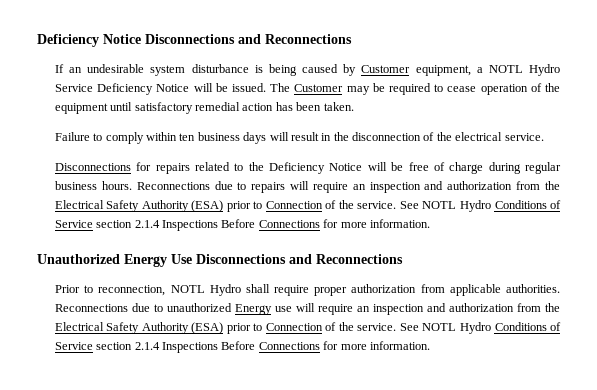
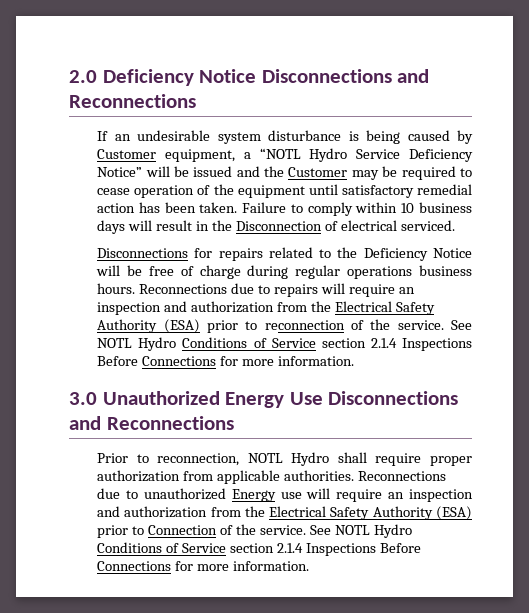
(37, 40) none -> [69,70,97,83] 2.0
[488,65,523,73] NOTL -> [259,148,301,159] “NOTL
[156,83,291,92] Notice will be issued. The -> [97,166,285,177] Notice” will be issued and the
(354, 106) // -> (238, 207) none
[179,133,196,141] ten -> [401,203,415,213] 10
[352,132,544,141] disconnection of the electrical service. -> [235,220,455,231] Disconnection of electrical serviced.
(562, 168) none -> [347,266,413,279] operations
[265,201,323,209] Connection -> [264,320,345,330] reconnection
(430, 223) none -> [69,392,97,405] 3.0

